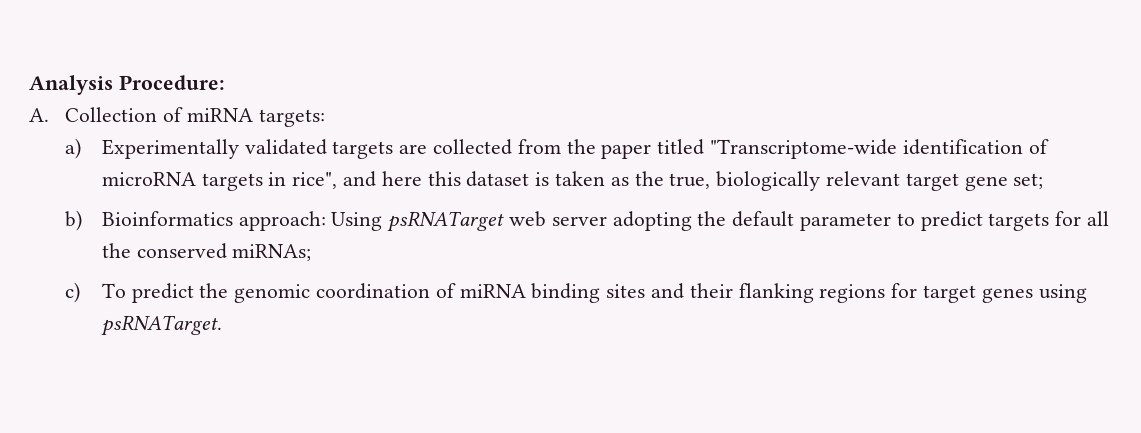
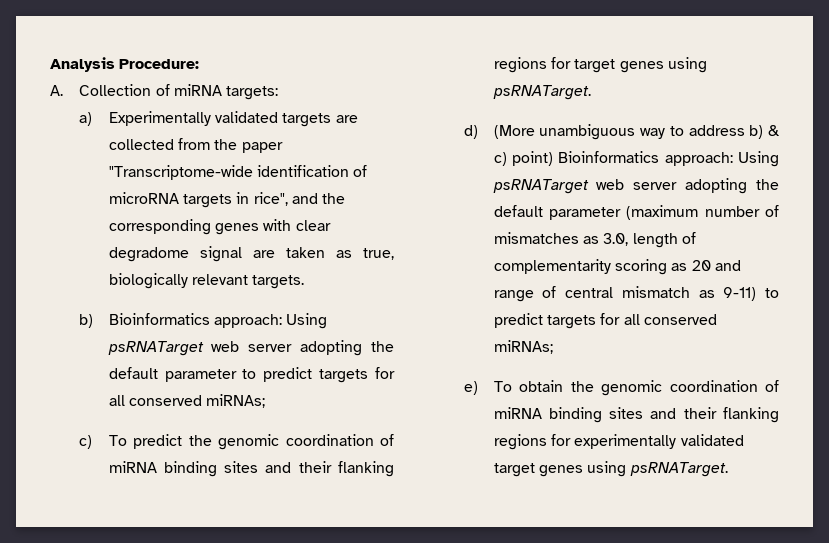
[657,139,705,155] titled -> (283, 147) none
[381,171,550,187] here this dataset is -> [322,193,346,204] [108,219,331,235] [108,246,275,262] the corresponding genes with clear degradome signal are
[634,171,664,186] the -> (352, 254) none
[905,173,1044,191] target gene set; -> [252,275,305,289] targets.
[101,243,131,258] the -> (125, 400) none
(222, 325) none -> [464,124,780,140] [493,151,779,167] [492,178,779,194] [493,205,779,220] [493,232,696,248] [493,259,741,275] [493,286,779,302] [493,313,717,329] [493,340,553,354] [464,380,779,396] [493,407,779,423] [493,434,744,450] [493,461,728,477] // d) (More unambiguous way to address b) & c) point) Bioinformatics approach: Using psRNATarget web server adopting the default parameter (maximum number of mismatches as 3.0, length of complementarity scoring as 20 and range of central mismatch as 9-11) to predict targets for all conserved miRNAs; // e) To obtain the genomic coordination of miRNA binding sites and their flanking regions for experimentally validated target genes using psRNATarget.

